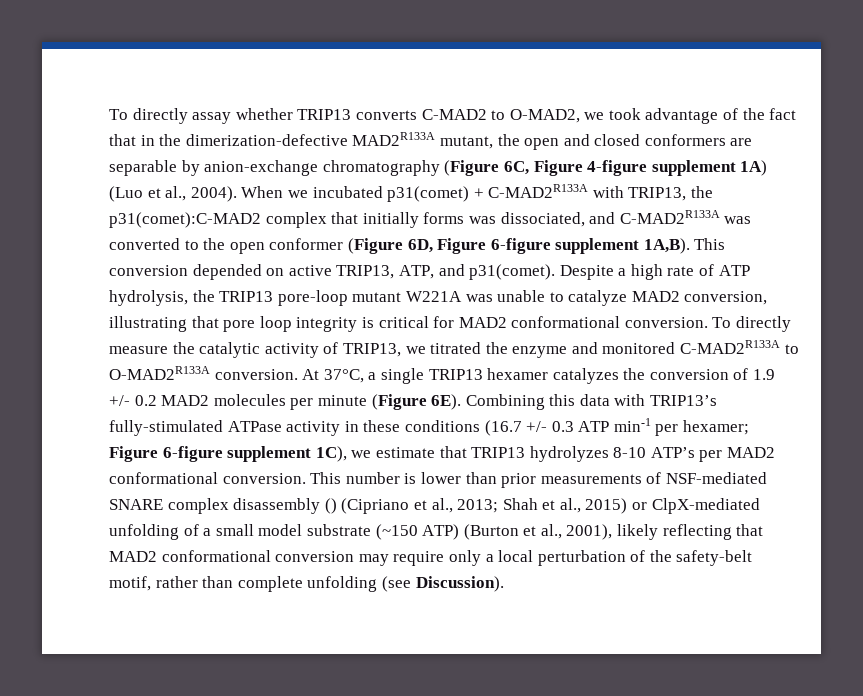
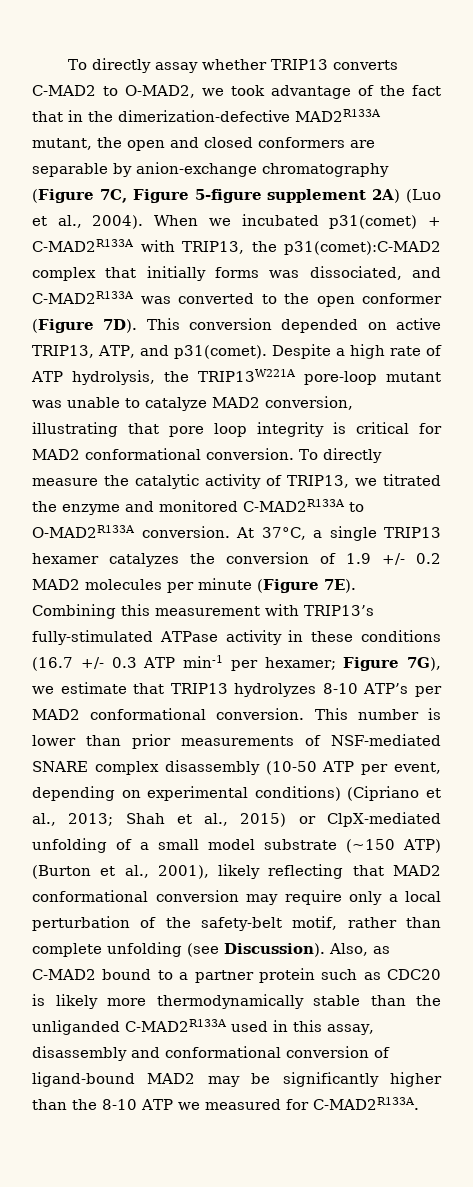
[503,160,768,176] 6C, Figure 4-figure supplement 1A) -> [99,189,401,203] 7C, Figure 5-figure supplement 2A)
[407,238,690,254] 6D, Figure 6-figure supplement 1A,B). -> [103,319,138,333] 7D).
[219,291,274,302] TRIP13 -> [198,369,296,382] TRIP13W221A
[405,291,462,302] W221A -> (441, 377) none
[431,394,462,410] 6E). -> [324,579,356,593] 7E).
[579,394,610,406] data -> [155,606,260,616] measurement
[162,446,347,462] 6-figure supplement 1C), -> [407,657,441,671] 7G),
[324,498,337,514] () -> [265,761,441,775] [32,786,341,801] (10-50 ATP per event, depending on experimental conditions)
(504, 584) none -> [329,943,390,956] [32,968,441,983] [32,994,441,1009] [32,1019,374,1035] [32,1046,390,1061] [32,1072,442,1087] [32,1097,419,1110] Also, as C-MAD2 bound to a partner protein such as CDC20 is likely more thermodynamically stable than the unliganded C-MAD2R133A used in this assay, disassembly and conformational conversion of ligand-bound MAD2 may be significantly higher than the 8-10 ATP we measured for C-MAD2R133A.

